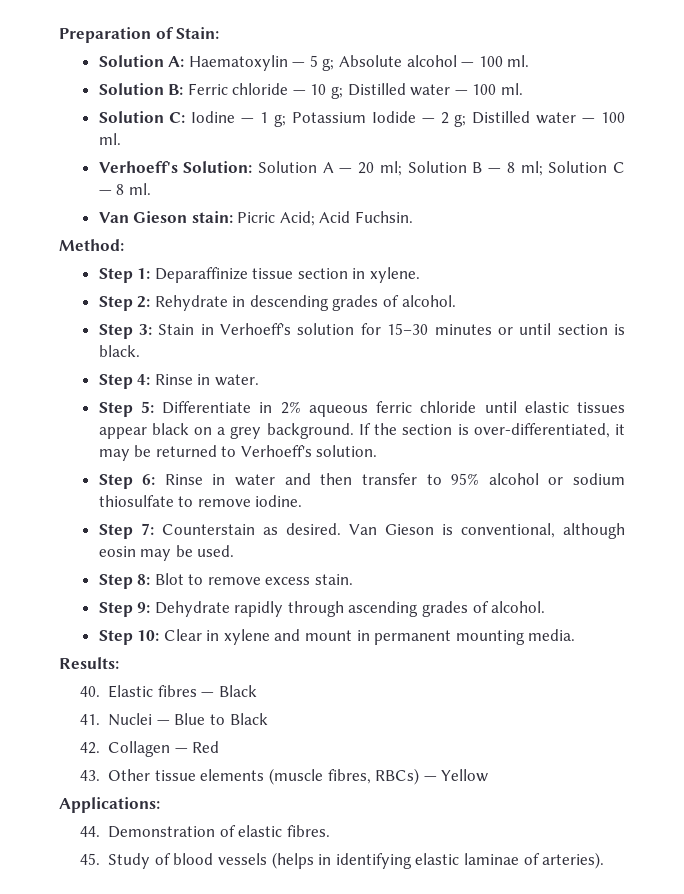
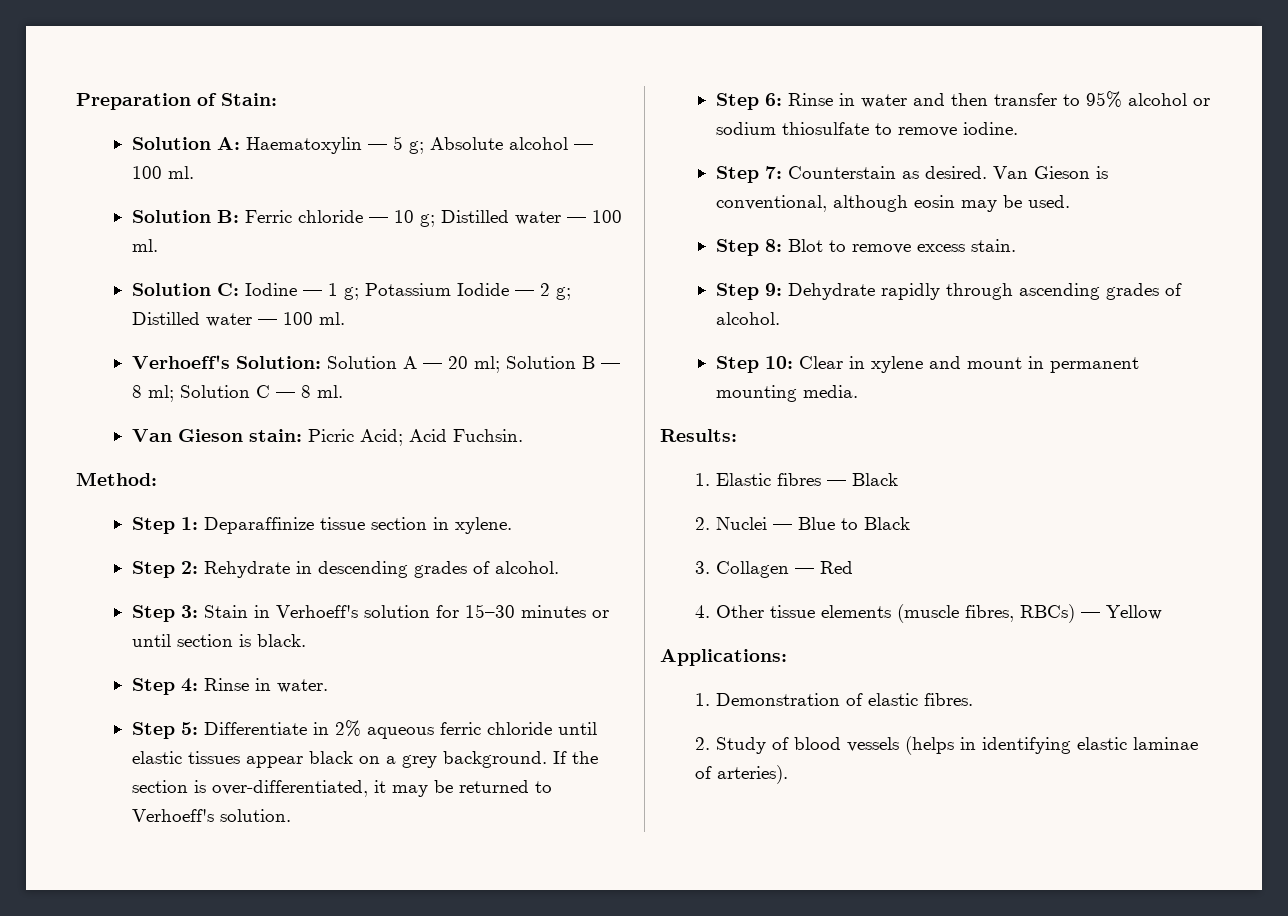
[79,686,100,697] 40. -> [694,473,710,486] 1.
[79,714,100,725] 41. -> [694,517,710,530] 2.
[79,742,100,754] 42. -> [694,561,710,574] 3.
[79,770,100,781] 43. -> [694,605,710,618] 4.
[79,826,100,837] 44. -> [694,693,710,706] 1.
[79,853,100,865] 45. -> [694,737,710,750] 2.

